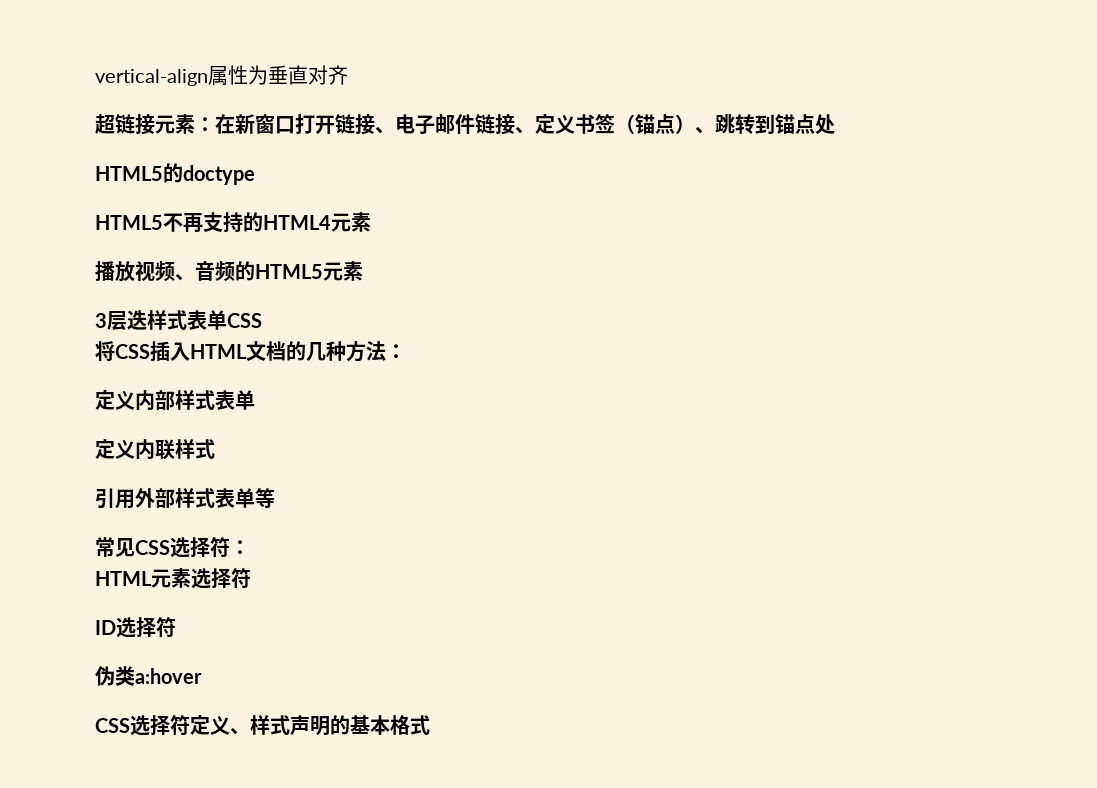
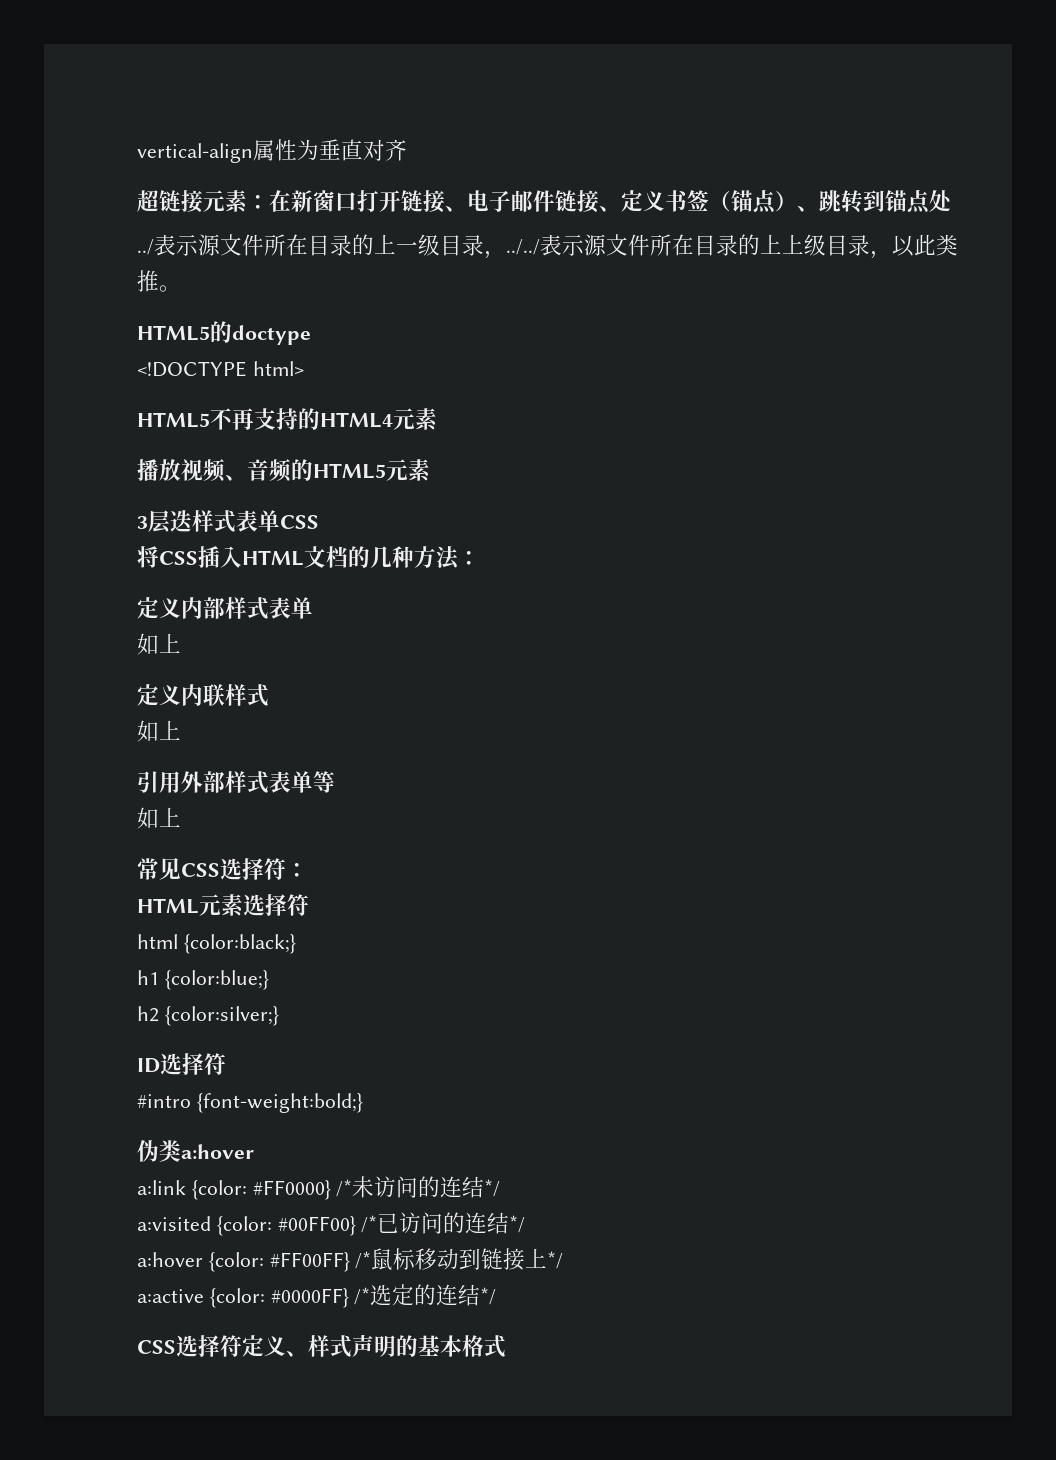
(835, 124) none -> [137,234,958,259] [137,270,181,292] // ../表示源文件所在目录的上一级目录，../../表示源文件所在目录的上上级目录，以此类推。
(255, 175) none -> [137,361,304,377] // <!DOCTYPE html>
(255, 400) none -> [137,633,181,655] // 如上
(215, 449) none -> [137,720,181,742] // 如上
(275, 498) none -> [137,807,181,829] // 如上
(251, 578) none -> [137,934,296,954] [137,970,269,990] [137,1006,279,1026] // html {color:black;} // h1 {color:blue;} // h2 {color:silver;}
(176, 627) none -> [137,1093,363,1113] // #intro {font-weight:bold;}
(202, 676) none -> [137,1176,501,1200] [137,1212,526,1236] [137,1248,564,1272] [137,1284,497,1308] // a:link {color: #FF0000} /*未访问的连结*/ // a:visited {color: #00FF00} /*已访问的连结*/ // a:hover {color: #FF00FF} /*鼠标移动到链接上*/ // a:active {color: #0000FF} /*选定的连结*/

